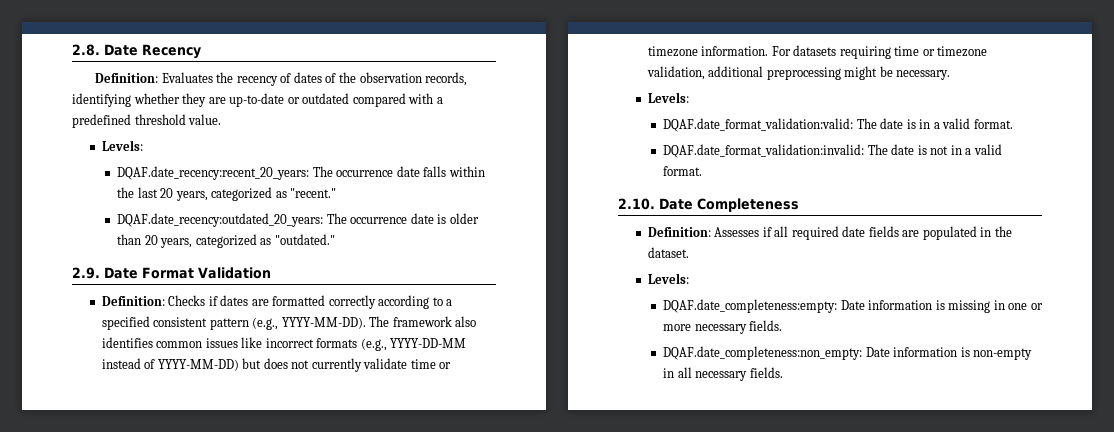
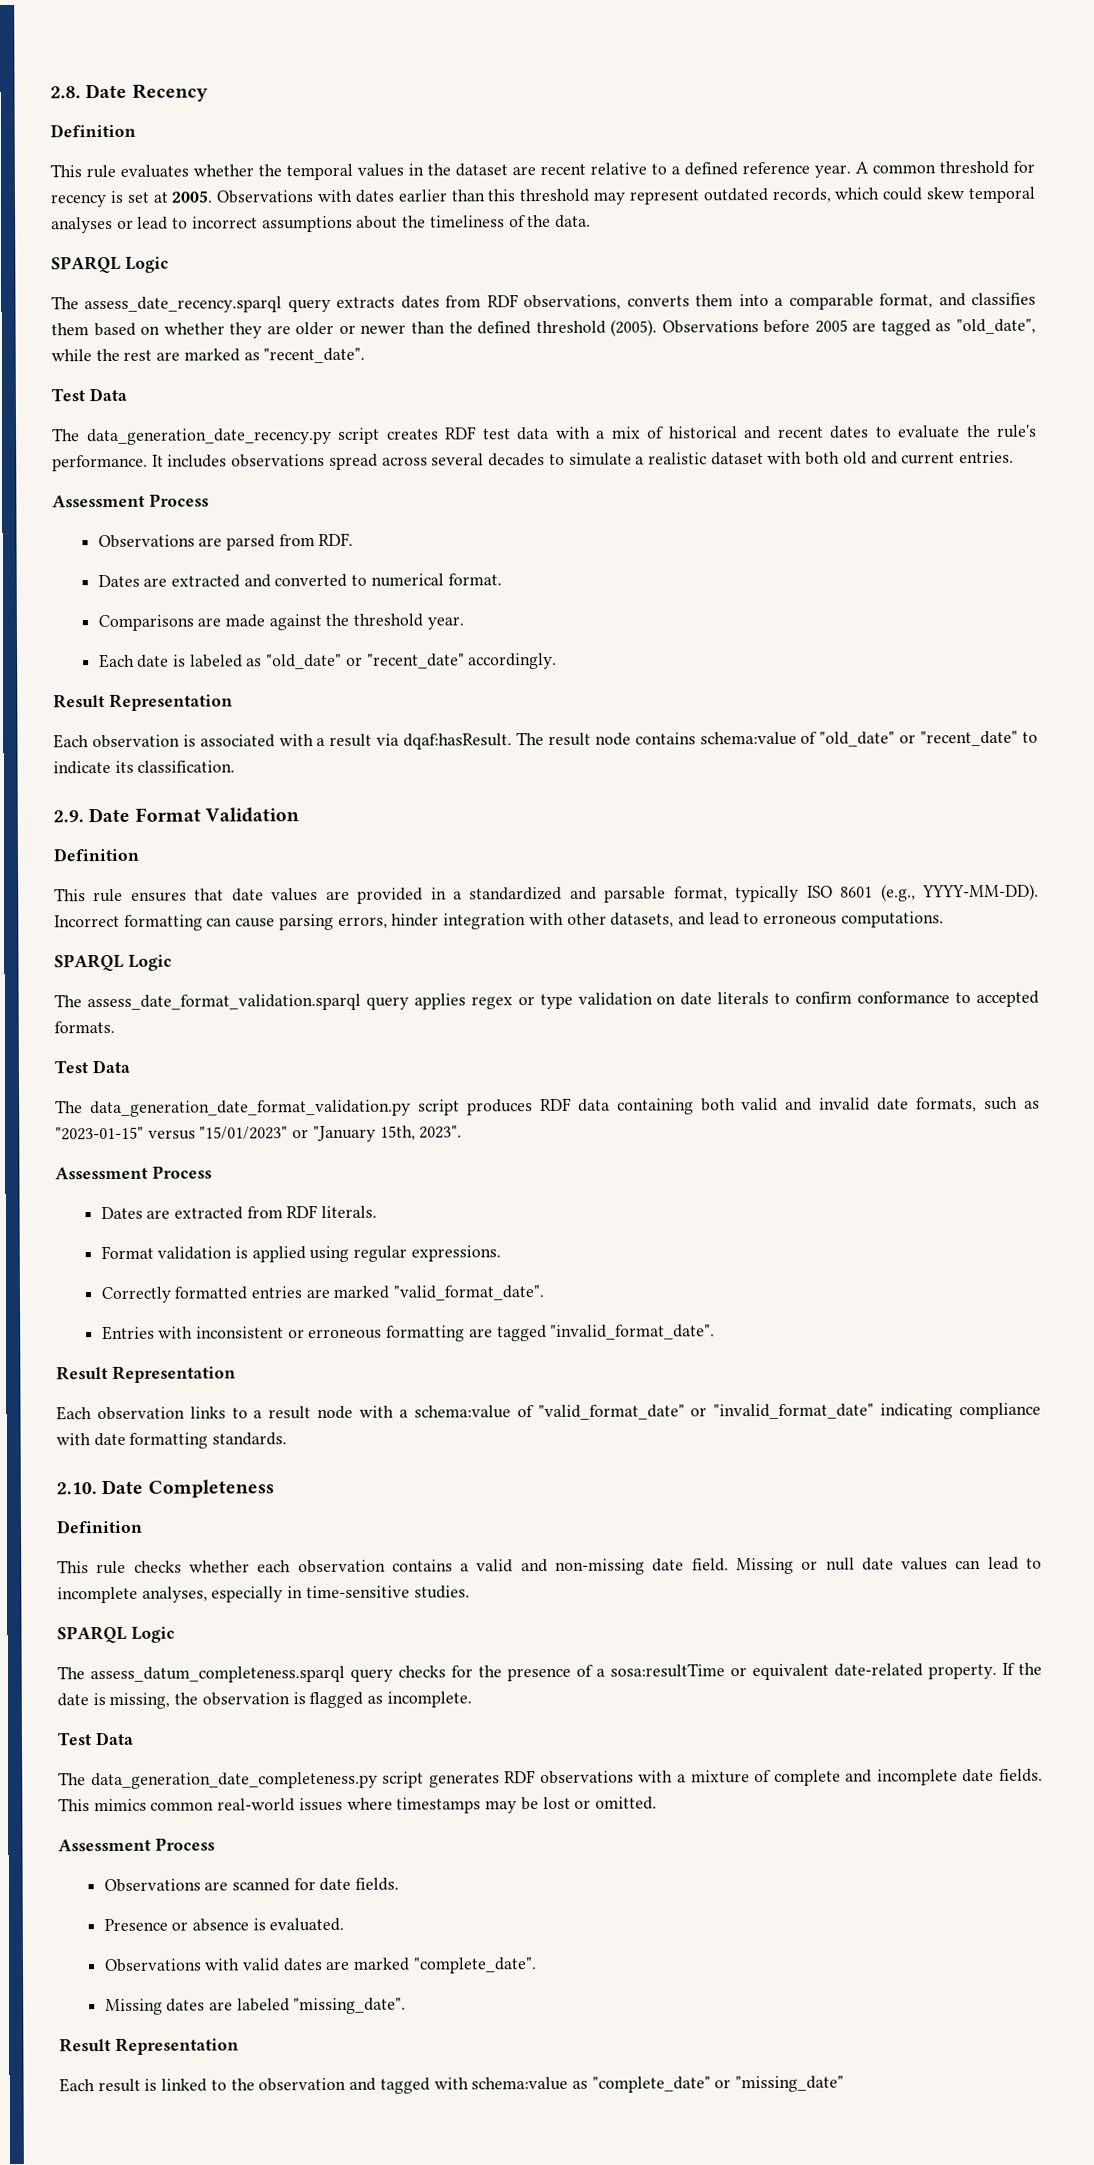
[95,72,468,86] [72,93,443,107] [72,114,222,128] [101,140,143,151] [117,166,485,180] [117,187,337,201] [117,213,479,227] [117,234,335,248] [72,267,271,279] [101,295,453,309] [101,316,477,330] [101,337,467,351] [101,358,452,372] [647,45,988,59] [646,66,951,80] [647,92,689,103] [663,118,1013,132] [663,144,1002,158] [663,166,703,176] [618,198,799,212] [647,226,1012,240] [647,247,689,258] [647,273,689,284] [663,299,1043,313] [663,320,783,334] [663,346,1033,360] [663,367,783,381] Definition: Evaluates the recency of dates of the observation records, identifying whether they are up-to-date or outdated compared with a predefined threshold value. // Levels: // DQAF.date_recency:recent_20_years: The occurrence date falls within the last 20 years, categorized as "recent." // DQAF.date_recency:outdated_20_years: The occurrence date is older than 20 years, categorized as "outdated." // 2.9. Date Format Validation // Definition: Checks if dates are formatted correctly according to a specified consistent pattern (e.g., YYYY-MM-DD). The framework also identifies common issues like incorrect formats (e.g., YYYY-DD-MM instead of YYYY-MM-DD) but does not currently validate time or timezone information. For datasets requiring time or timezone validation, additional preprocessing might be necessary. // Levels: // DQAF.date_format_validation:valid: The date is in a valid format. // DQAF.date_format_validation:invalid: The date is not in a valid format. // 2.10. Date Completeness // Definition: Assesses if all required date fields are populated in the dataset. // Levels: // DQAF.date_completeness:empty: Date information is missing in one or more necessary fields. // DQAF.date_completeness:non_empty: Date information is non-empty in all necessary fields. -> [50,123,136,138] [50,160,1035,181] [50,186,1037,208] [51,214,591,234] [51,255,169,274] [51,292,1036,314] [51,318,1036,339] [51,347,366,364] [51,387,127,402] [52,424,1037,446] [52,450,1015,472] [52,493,209,508] [97,532,354,551] [97,573,502,588] [97,613,464,632] [98,652,558,670] [53,693,233,711] [53,730,1039,750] [53,760,236,775] [53,807,299,823] [53,847,139,862] [54,883,1040,904] [54,911,944,931] [54,953,172,972] [54,990,1039,1012] [54,1020,115,1034] [54,1059,130,1074] [55,1096,1041,1118] [55,1125,463,1143] [55,1165,212,1180] [100,1205,378,1220] [100,1245,501,1263] [100,1285,545,1304] [101,1324,716,1342] [56,1365,236,1383] [56,1402,1041,1421] [56,1432,288,1449] [56,1479,274,1498] [56,1519,143,1534] [57,1556,1042,1575] [57,1585,470,1604] [57,1625,175,1644] [57,1662,1042,1684] [57,1691,472,1709] [57,1731,134,1746] [58,1768,1043,1790] [58,1796,657,1814] [58,1837,215,1852] [103,1877,400,1893] [103,1917,345,1932] [103,1957,537,1974] [104,1997,407,2016] [59,2037,239,2055] [59,2075,845,2094] Definition // This rule evaluates whether the temporal values in the dataset are recent relative to a defined reference year. A common threshold for recency is set at 2005. Observations with dates earlier than this threshold may represent outdated records, which could skew temporal analyses or lead to incorrect assumptions about the timeliness of the data. // SPARQL Logic // The assess_date_recency.sparql query extracts dates from RDF observations, converts them into a comparable format, and classifies them based on whether they are older or newer than the defined threshold (2005). Observations before 2005 are tagged as "old_date", while the rest are marked as "recent_date". // Test Data // The data_generation_date_recency.py script creates RDF test data with a mix of historical and recent dates to evaluate the rule's performance. It includes observations spread across several decades to simulate a realistic dataset with both old and current entries. // Assessment Process // Observations are parsed from RDF. // Dates are extracted and converted to numerical format. // Comparisons are made against the threshold year. // Each date is labeled as "old_date" or "recent_date" accordingly. // Result Representation // Each observation is associated with a result via dqaf:hasResult. The result node contains schema:value of "old_date" or "recent_date" to indicate its classification. // 2.9. Date Format Validation // Definition // This rule ensures that date values are provided in a standardized and parsable format, typically ISO 8601 (e.g., YYYY-MM-DD). Incorrect formatting can cause parsing errors, hinder integration with other datasets, and lead to erroneous computations. // SPARQL Logic // The assess_date_format_validation.sparql query applies regex or type validation on date literals to confirm conformance to accepted formats. // Test Data // The data_generation_date_format_validation.py script produces RDF data containing both valid and invalid date formats, such as "2023-01-15" versus "15/01/2023" or "January 15th, 2023". // Assessment Process // Dates are extracted from RDF literals. // Format validation is applied using regular expressions. // Correctly formatted entries are marked "valid_format_date". // Entries with inconsistent or erroneous formatting are tagged "invalid_format_date". // Result Representation // Each observation links to a result node with a schema:value of "valid_format_date" or "invalid_format_date" indicating compliance with date formatting standards. // 2.10. Date Completeness // Definition // This rule checks whether each observation contains a valid and non-missing date field. Missing or null date values can lead to incomplete analyses, especially in time-sensitive studies. // SPARQL Logic // The assess_datum_completeness.sparql query checks for the presence of a sosa:resultTime or equivalent date-related property. If the date is missing, the observation is flagged as incomplete. // Test Data // The data_generation_date_completeness.py script generates RDF observations with a mixture of complete and incomplete date fields. This mimics common real-world issues where timestamps may be lost or omitted. // Assessment Process // Observations are scanned for date fields. // Presence or absence is evaluated. // Observations with valid dates are marked "complete_date". // Missing dates are labeled "missing_date". // Result Representation // Each result is linked to the observation and tagged with schema:value as "complete_date" or "missing_date"

